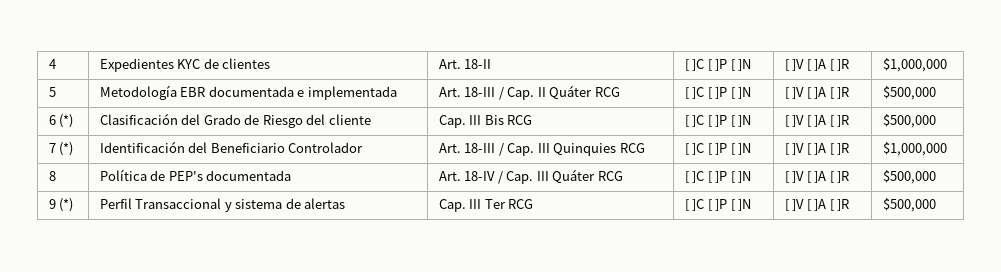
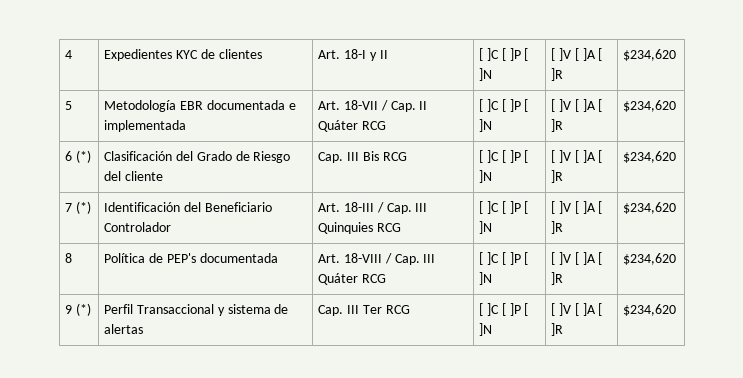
[464,59,492,69] 18-II -> [344,49,388,61] 18-I y II
[882,58,947,72] $1,000,000 -> [623,49,677,61] $234,620
[464,87,496,97] 18-III -> [344,100,379,110] 18-VII
[882,86,936,100] $500,000 -> [623,100,677,112] $234,620
[882,114,936,128] $500,000 -> [623,151,677,163] $234,620
[882,142,947,156] $1,000,000 -> [623,202,677,214] $234,620
[464,171,496,181] 18-IV -> [344,253,383,263] 18-VIII
[882,170,936,184] $500,000 -> [623,253,677,265] $234,620
[882,198,936,212] $500,000 -> [623,304,677,316] $234,620

